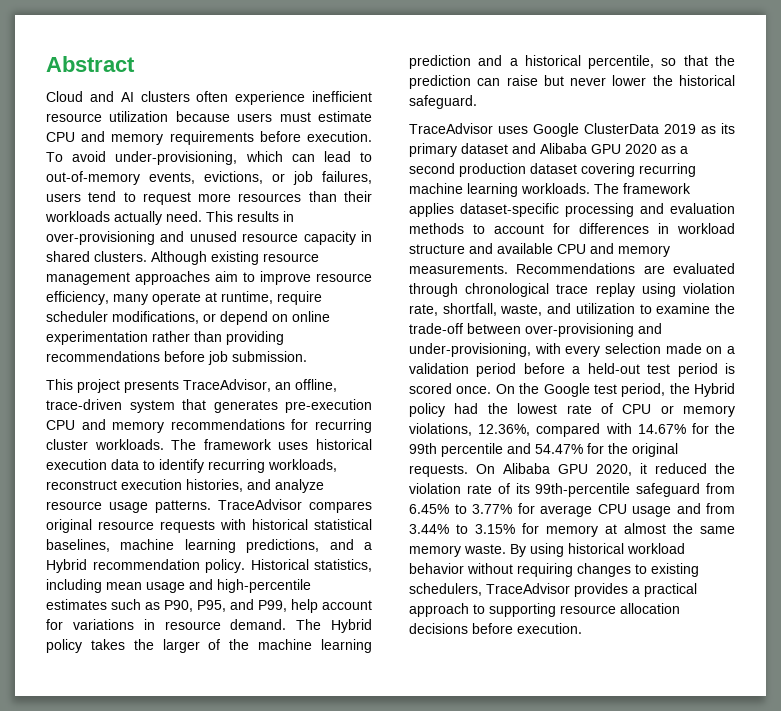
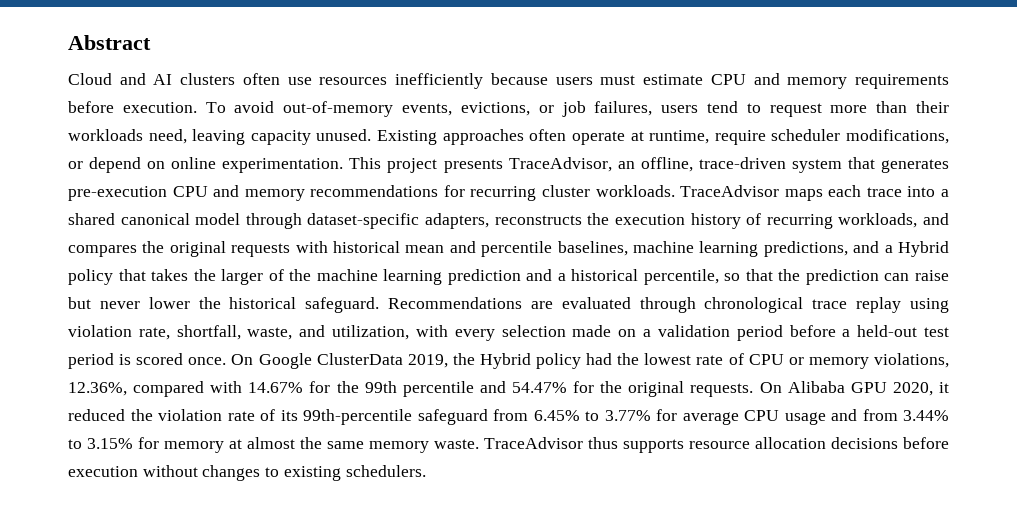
[235,91,372,105] [46,111,169,122] experience inefficient resource utilization -> [287,73,484,89] use resources inefficiently
[115,151,372,165] under-provisioning, which can lead to -> (275, 107) none
[238,193,302,202] resources -> (868, 109) none
[114,211,294,225] [46,231,372,245] [46,251,319,265] [46,271,372,285] [46,291,148,305] actually need. This results in over-provisioning and unused resource capacity in shared clusters. Although existing resource management approaches aim to improve resource efficiency, many -> [148,129,567,145] need, leaving capacity unused. Existing approaches often
[46,331,284,345] [46,351,307,365] experimentation rather than providing recommendations before job submission. // -> [222,158,344,173] experimentation.
[171,439,372,450] [46,459,337,473] [46,479,324,493] [46,499,372,513] [46,519,372,533] The framework uses historical execution data to identify recurring workloads, reconstruct execution histories, and analyze resource usage patterns. TraceAdvisor compares original resource requests with historical statistical -> [680,185,949,201] [68,213,950,229] [68,241,553,257] TraceAdvisor maps each trace into a shared canonical model through dataset-specific adapters, reconstructs the execution history of recurring workloads, and compares the original requests with historical mean and percentile
[92,559,372,573] [46,579,311,593] [46,599,372,613] [46,619,372,633] [46,639,82,653] recommendation policy. Historical statistics, including mean usage and high-percentile estimates such as P90, P95, and P99, help account for variations in resource demand. The Hybrid policy -> [68,269,146,285] policy that
[409,123,735,137] [409,143,688,157] [409,163,696,177] [409,183,691,197] [409,203,735,217] [409,223,735,234] [409,243,670,257] [409,264,508,274] // TraceAdvisor uses Google ClusterData 2019 as its primary dataset and Alibaba GPU 2020 as a second production dataset covering recurring machine learning workloads. The framework applies dataset-specific processing and evaluation methods to account for differences in workload structure and available CPU and memory measurements. -> (380, 305) none
[575,303,735,314] [409,323,662,337] [409,343,531,357] utilization to examine the trade-off between over-provisioning and under-provisioning, -> [332,325,410,340] utilization,
[519,383,666,397] the Google test period, -> [258,353,448,369] Google ClusterData 2019,
[510,543,685,557] [409,563,699,577] [409,583,697,597] [409,603,680,617] [409,623,582,634] By using historical workload behavior without requiring changes to existing schedulers, TraceAdvisor provides a practical approach to supporting resource allocation decisions before execution. -> [484,437,949,453] [68,465,426,481] TraceAdvisor thus supports resource allocation decisions before execution without changes to existing schedulers.

